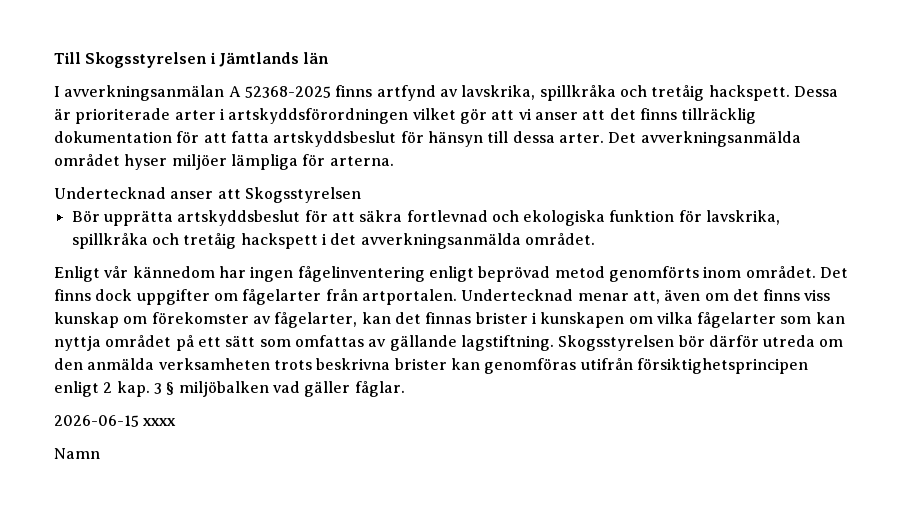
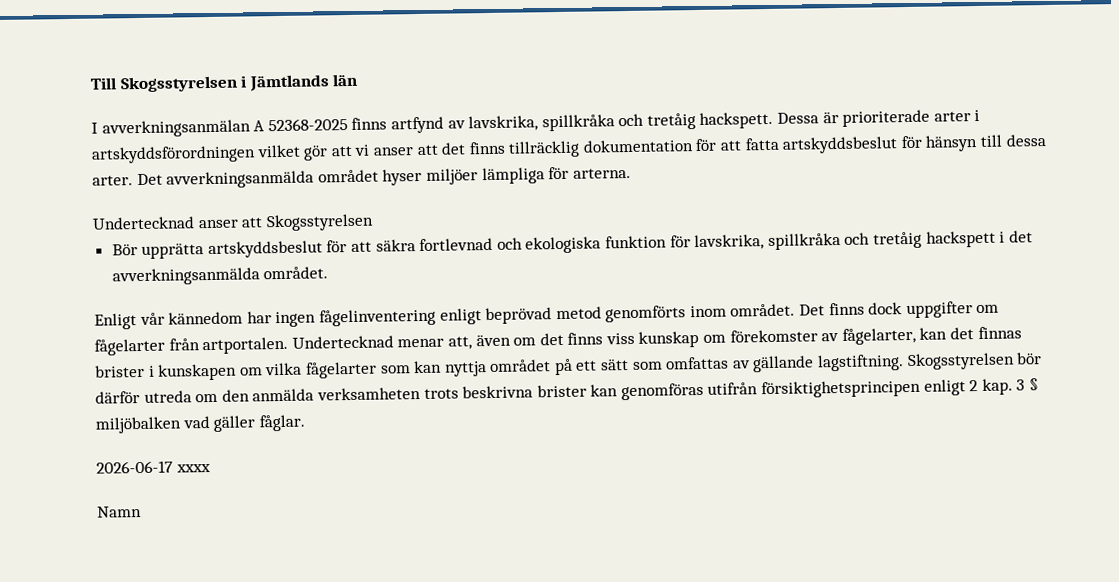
[54,415,139,427] 2026-06-15 -> [96,460,173,474] 2026-06-17

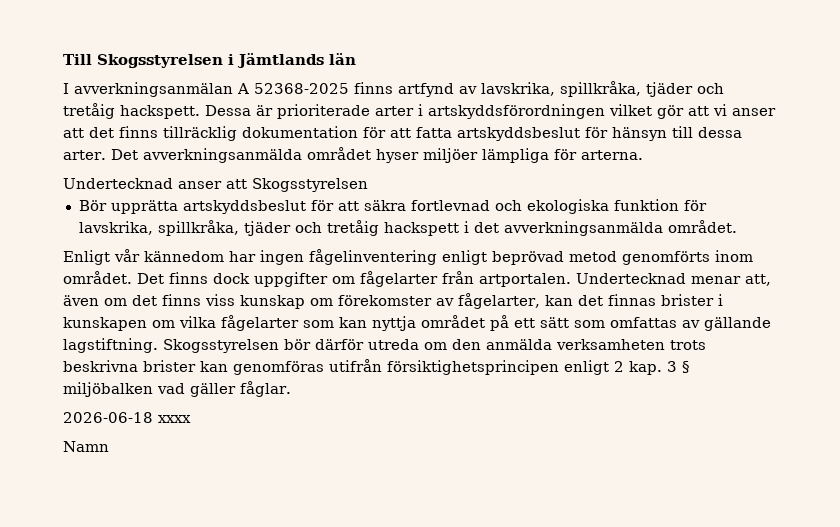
[541,114,615,132] spillkråka -> [560,81,693,97] spillkråka, tjäder
[767,232,841,251] spillkråka -> [157,220,291,236] spillkråka, tjäder
[96,460,173,474] 2026-06-17 -> [63,412,153,423] 2026-06-18

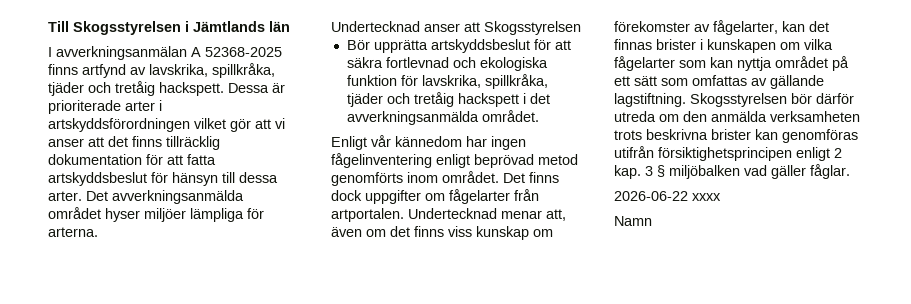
[63,412,153,423] 2026-06-18 -> [614,191,688,201] 2026-06-22

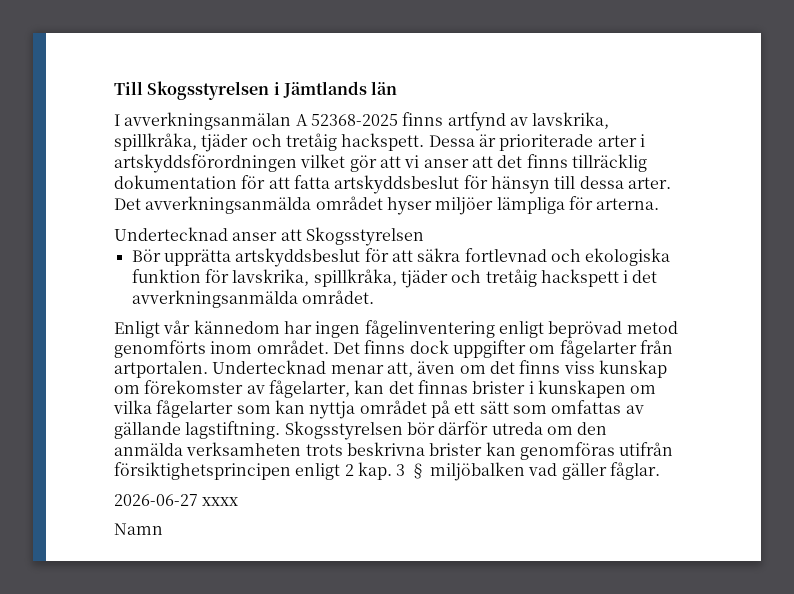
[614,191,688,201] 2026-06-22 -> [114,494,198,506] 2026-06-27

